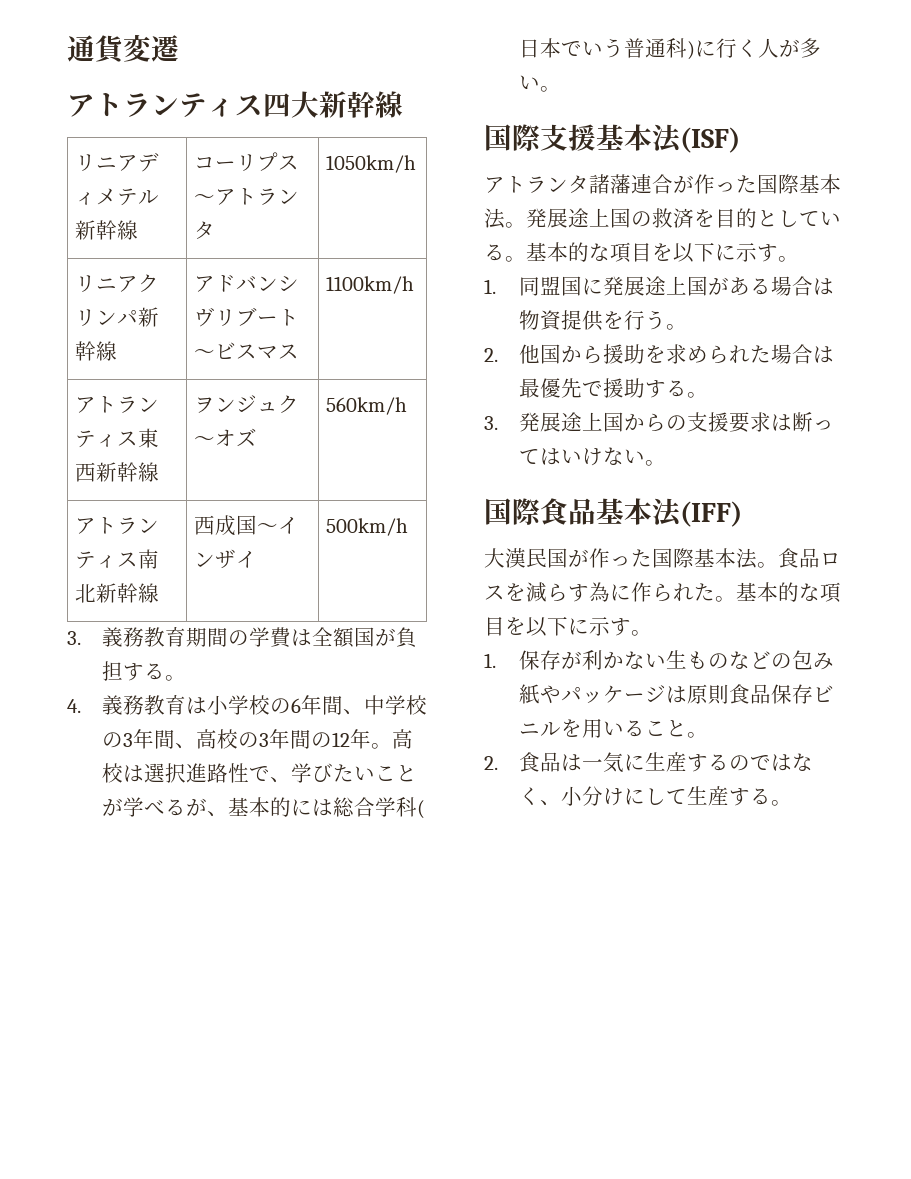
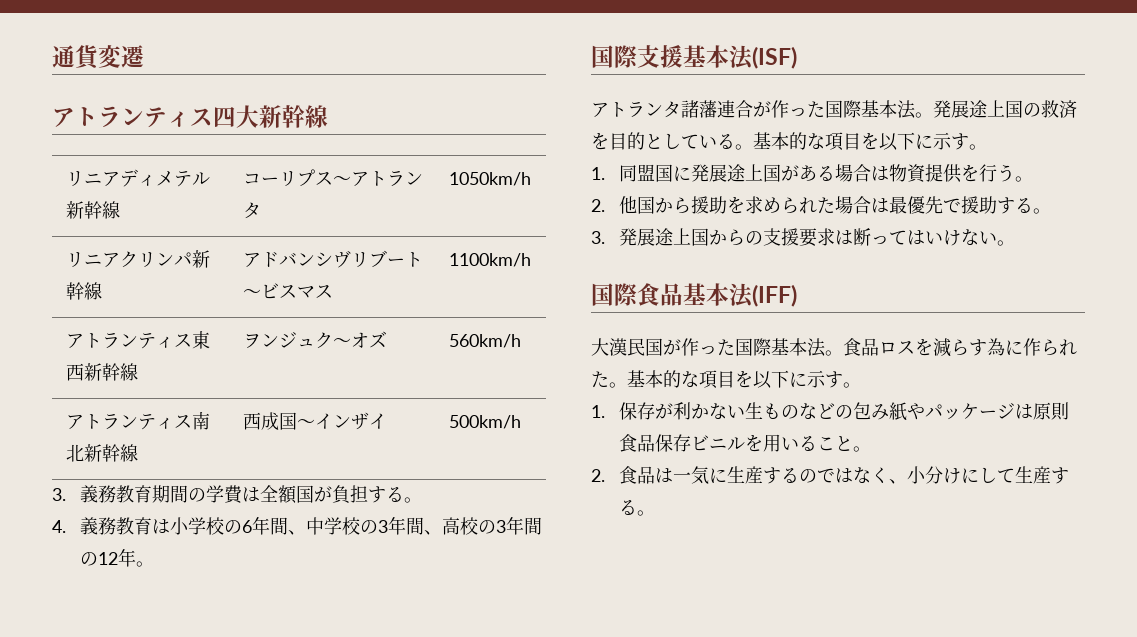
[391,729,413,749] [101,763,417,783] [101,797,425,819] [518,38,821,60] [518,75,561,92] 高校は選択進路性で、学びたいことが学べるが、基本的には総合学科(日本でいう普通科)に行く人が多い。 -> (155, 564) none

